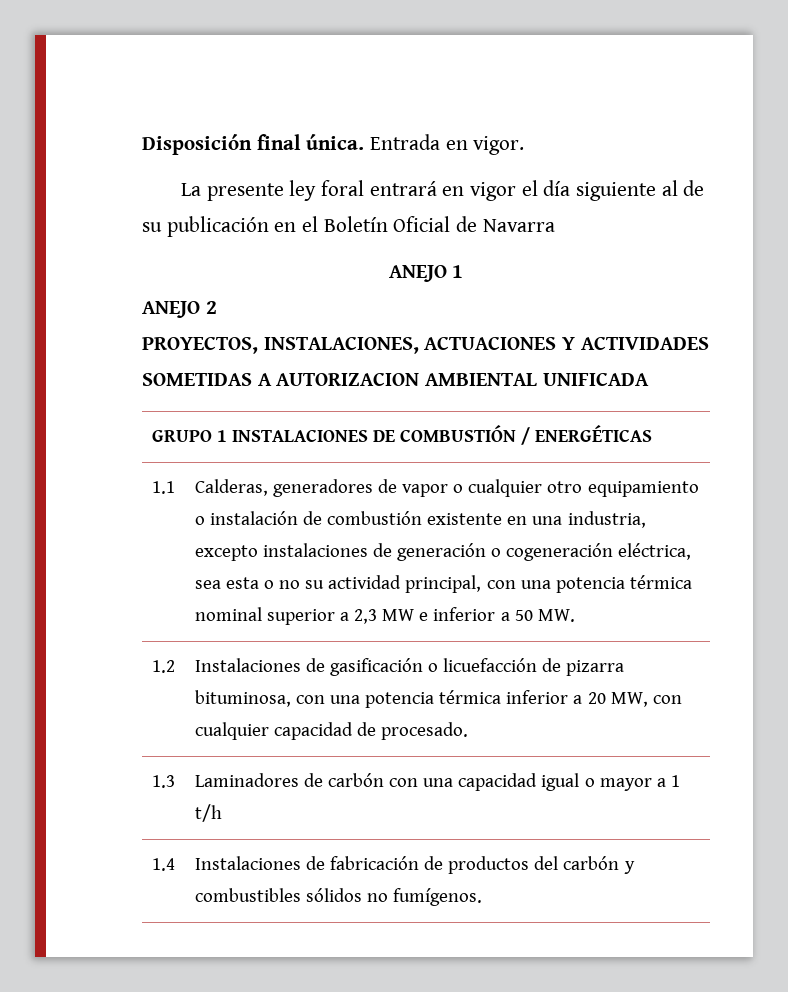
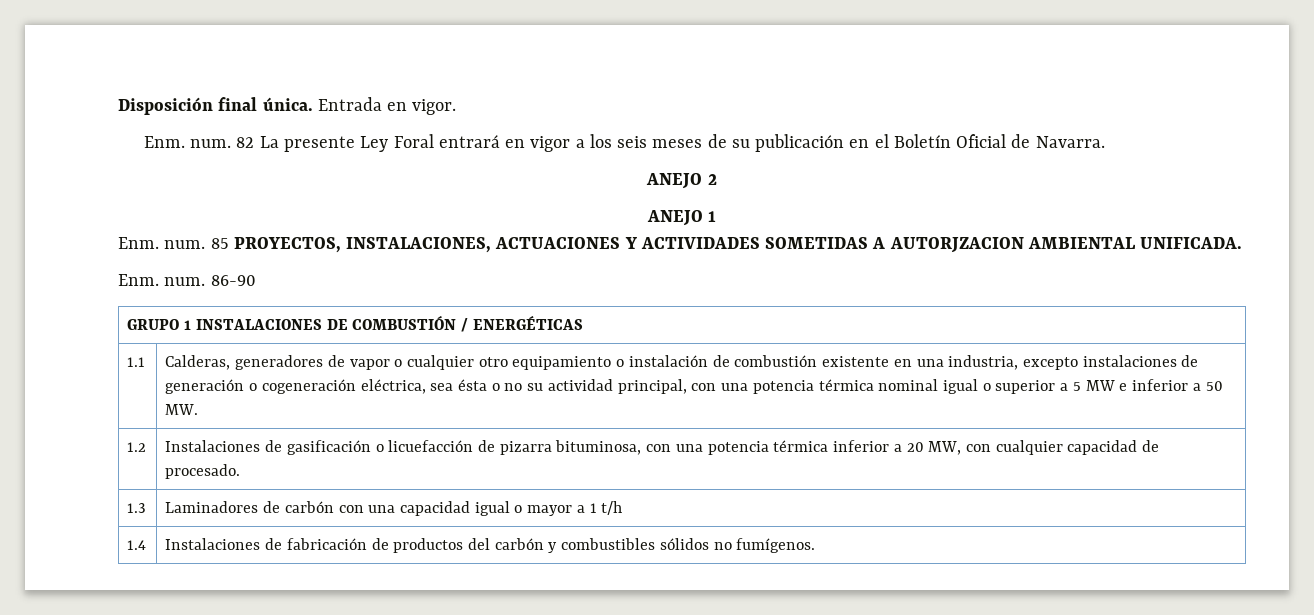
[180,180,678,201] La presente ley foral entrará en vigor el día siguiente al -> [143,134,703,152] Enm. num. 82 La presente Ley Foral entrará en vigor a los seis meses
[482,219,555,232] Navarra -> [1035,136,1105,148] [646,173,717,189] Navarra. // ANEJO 2
[142,301,217,318] ANEJO 2 // -> [118,237,229,249] Enm. num. 85
[276,373,649,386] AUTORIZACION AMBIENTAL UNIFICADA -> [889,237,1243,253] [118,274,256,286] AUTORJZACION AMBIENTAL UNIFICADA. // Enm. num. 86-90
[225,577,259,589] esta -> [457,379,487,391] ésta
(262, 614) none -> [942,379,991,394] igual o
[353,609,377,624] 2,3 -> [1072,382,1081,391] 5

